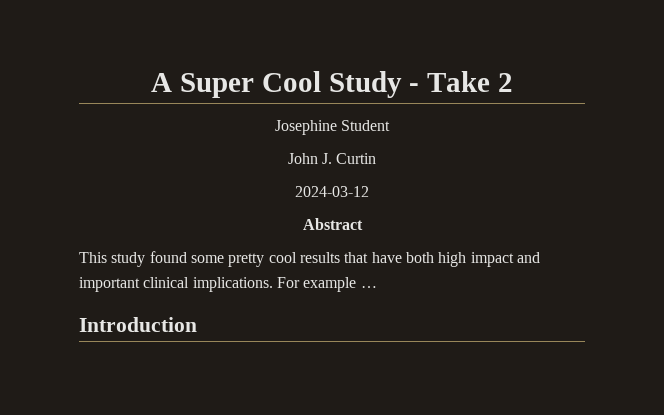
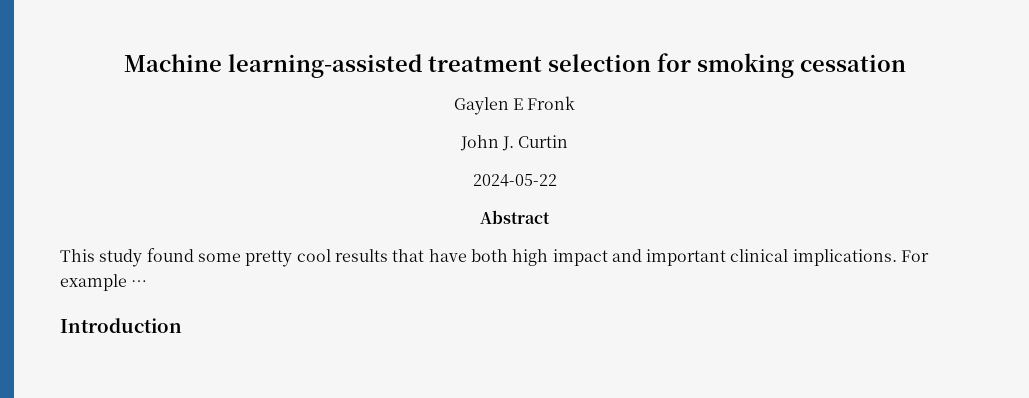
[151,71,513,98] [274,120,391,135] A Super Cool Study - Take 2 // Josephine Student -> [123,53,906,78] [453,96,576,115] Machine learning-assisted treatment selection for smoking cessation // Gaylen E Fronk
[295,186,369,197] 2024-03-12 -> [472,174,557,187] 2024-05-22

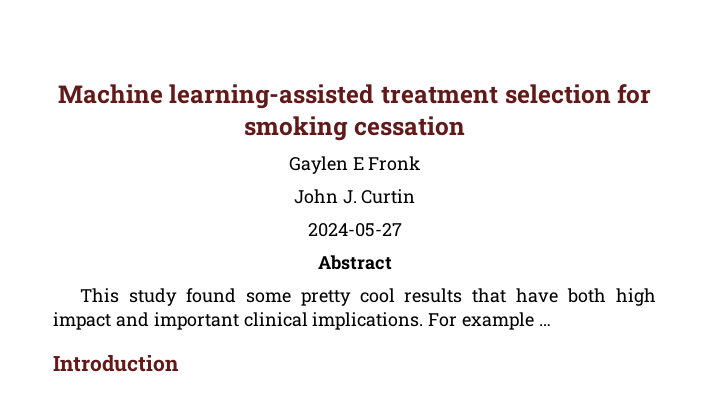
[472,174,557,187] 2024-05-22 -> [307,223,402,237] 2024-05-27

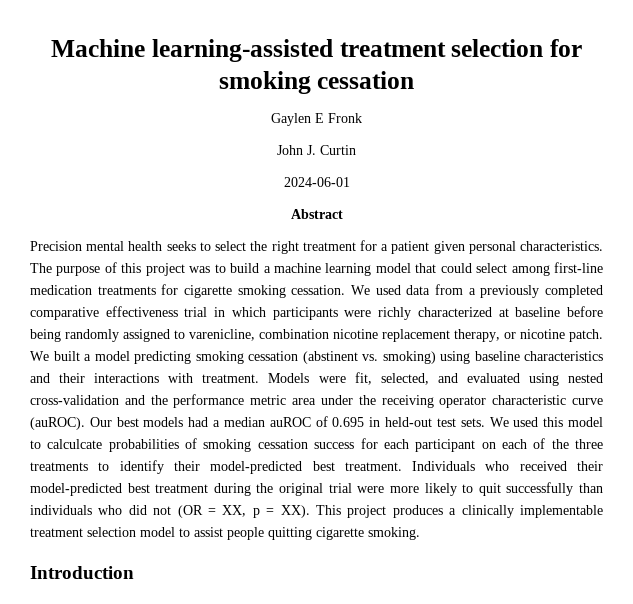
[307,223,402,237] 2024-05-27 -> [283,177,350,187] 2024-06-01
[80,288,656,306] [53,312,552,330] This study found some pretty cool results that have both high impact and important clinical implications. For example … -> [30,240,604,254] [30,262,603,276] [30,284,604,298] [30,306,604,320] [30,329,603,342] [30,351,603,364] [30,372,603,386] [30,394,603,408] [30,416,603,430] [30,438,603,452] [30,460,603,474] [30,482,604,496] [30,505,603,518] [30,527,420,540] Precision mental health seeks to select the right treatment for a patient given personal characteristics. The purpose of this project was to build a machine learning model that could select among first-line medication treatments for cigarette smoking cessation. We used data from a previously completed comparative effectiveness trial in which participants were richly characterized at baseline before being randomly assigned to varenicline, combination nicotine replacement therapy, or nicotine patch. We built a model predicting smoking cessation (abstinent vs. smoking) using baseline characteristics and their interactions with treatment. Models were fit, selected, and evaluated using nested cross-validation and the performance metric area under the receiving operator characteristic curve (auROC). Our best models had a median auROC of 0.695 in held-out test sets. We used this model to calculcate probabilities of smoking cessation success for each participant on each of the three treatments to identify their model-predicted best treatment. Individuals who received their model-predicted best treatment during the original trial were more likely to quit successfully than individuals who did not (OR = XX, p = XX). This project produces a clinically implementable treatment selection model to assist people quitting cigarette smoking.

